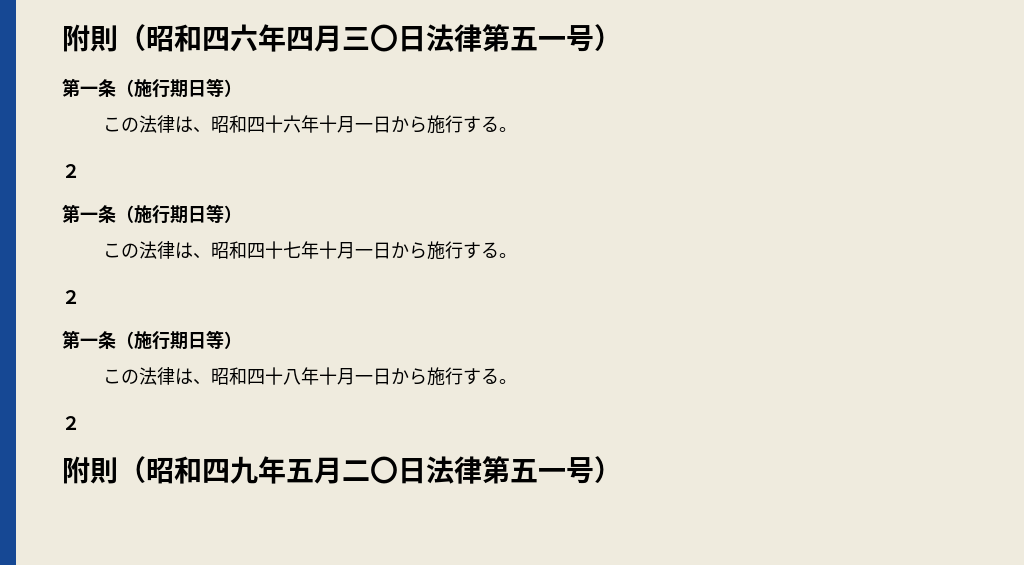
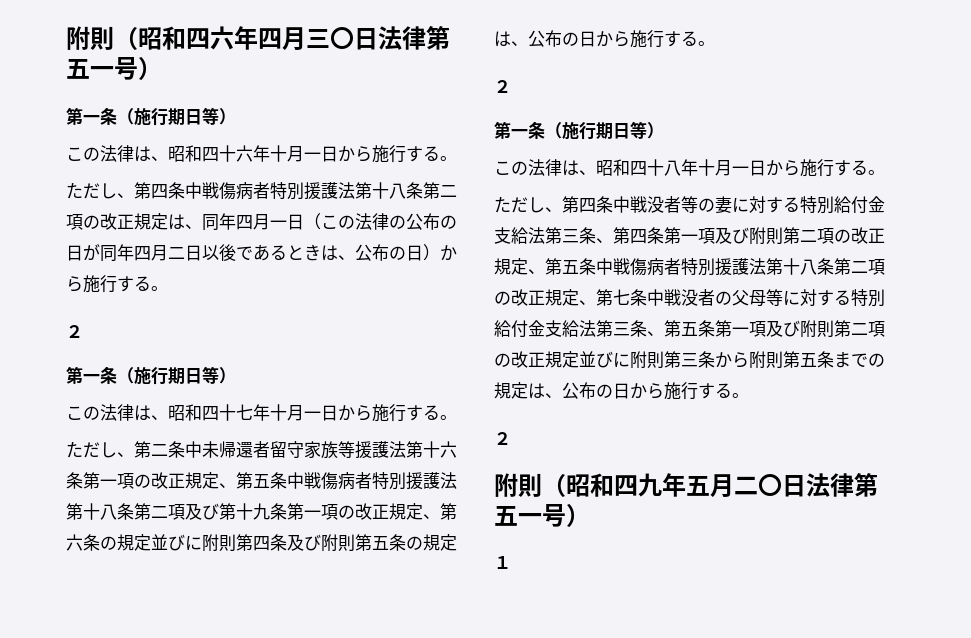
(518, 129) none -> [66,182,457,200] [66,213,457,231] [66,244,457,262] [66,275,168,293] // ただし、第四条中戦傷病者特別援護法第十八条第二項の改正規定は、同年四月一日（この法律の公布の日が同年四月二日以後であるときは、公布の日）から施行する。
(518, 255) none -> [66,441,457,459] [66,472,457,490] [66,503,457,520] [66,534,457,552] [494,30,715,48] // ただし、第二条中未帰還者留守家族等援護法第十六条第一項の改正規定、第五条中戦傷病者特別援護法第十八条第二項及び第十九条第一項の改正規定、第六条の規定並びに附則第四条及び附則第五条の規定は、公布の日から施行する。
(518, 381) none -> [494,196,885,214] [494,227,885,245] [494,258,885,276] [494,289,885,307] [494,320,885,338] [494,351,885,369] [494,382,749,400] // ただし、第四条中戦没者等の妻に対する特別給付金支給法第三条、第四条第一項及び附則第二項の改正規定、第五条中戦傷病者特別援護法第十八条第二項の改正規定、第七条中戦没者の父母等に対する特別給付金支給法第三条、第五条第一項及び附則第二項の改正規定並びに附則第三条から附則第五条までの規定は、公布の日から施行する。
(622, 469) none -> [494,556,511,569] // １

